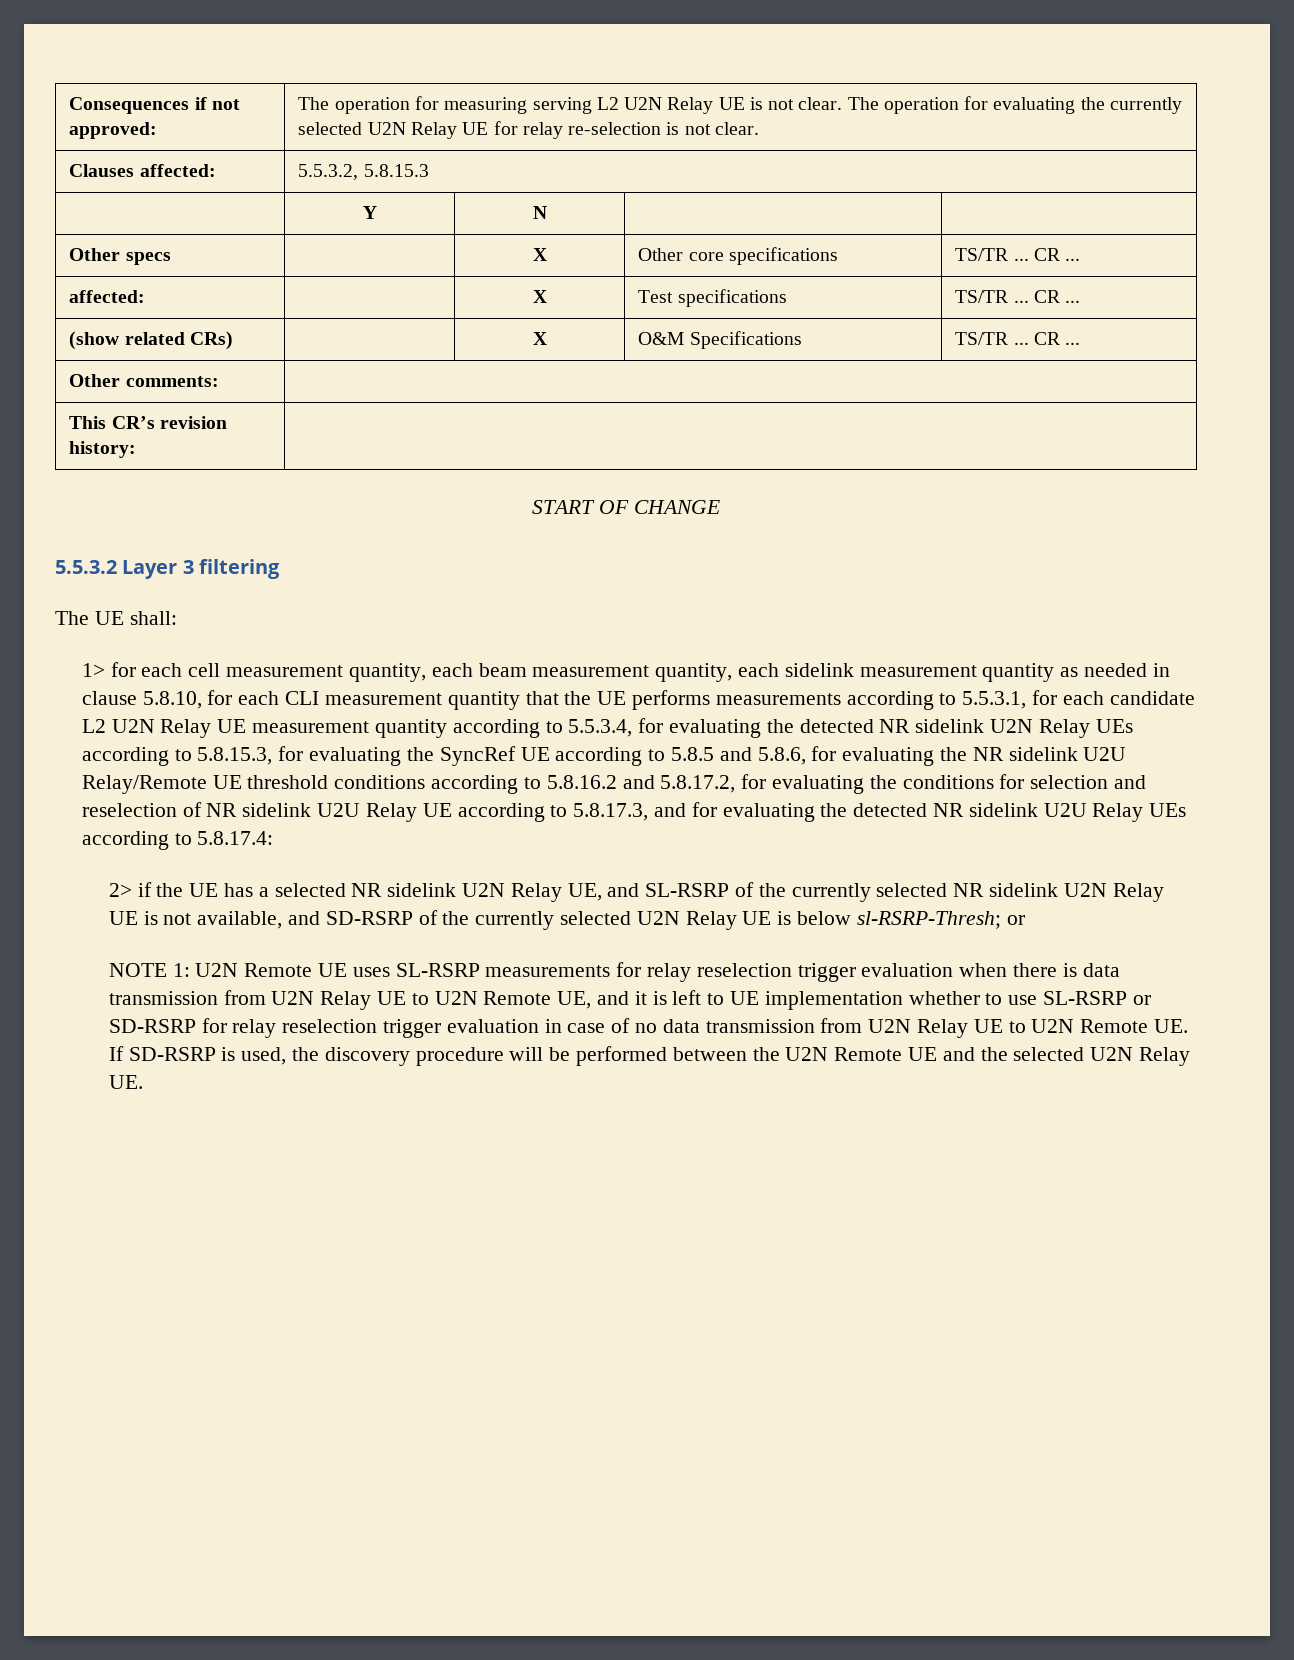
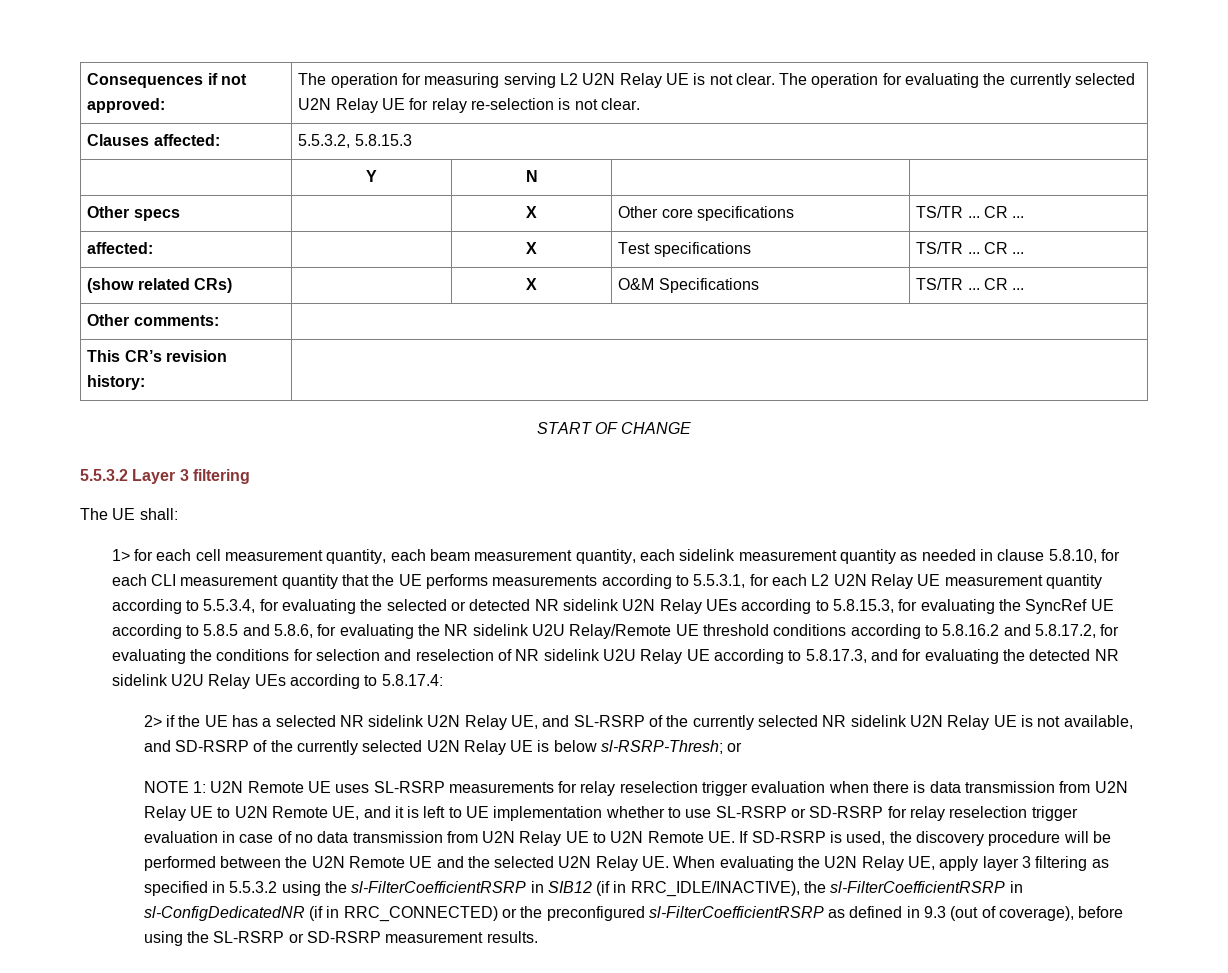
[1109,691,1195,705] candidate -> (807, 580) none
(794, 726) none -> [386,599,467,611] selected or
(143, 1082) none -> [673,856,1109,871] [143,881,1023,897] [143,906,1124,922] [143,931,538,946] When evaluating the U2N Relay UE, apply layer 3 filtering as specified in 5.5.3.2 using the sl-FilterCoefficientRSRP in SIB12 (if in RRC_IDLE/INACTIVE), the sl-FilterCoefficientRSRP in sl-ConfigDedicatedNR (if in RRC_CONNECTED) or the preconfigured sl-FilterCoefficientRSRP as defined in 9.3 (out of coverage), before using the SL-RSRP or SD-RSRP measurement results.

